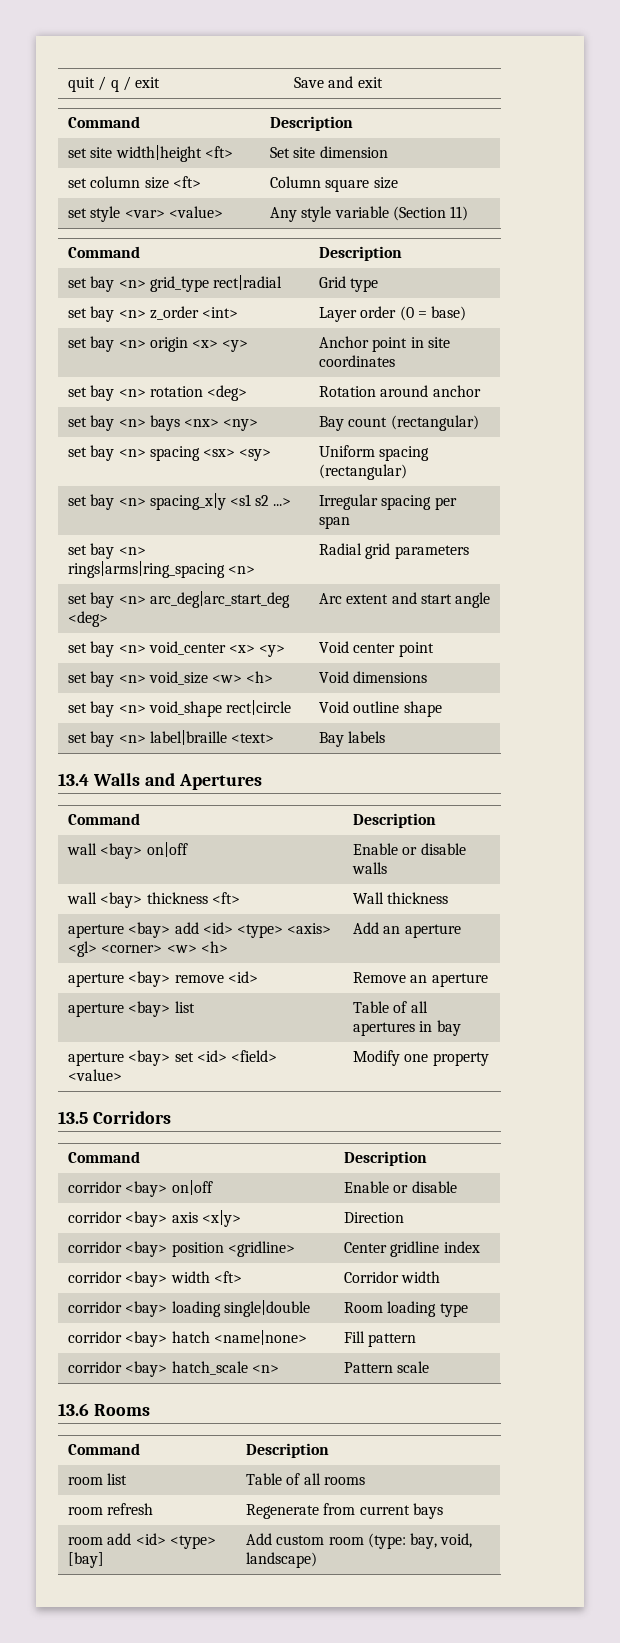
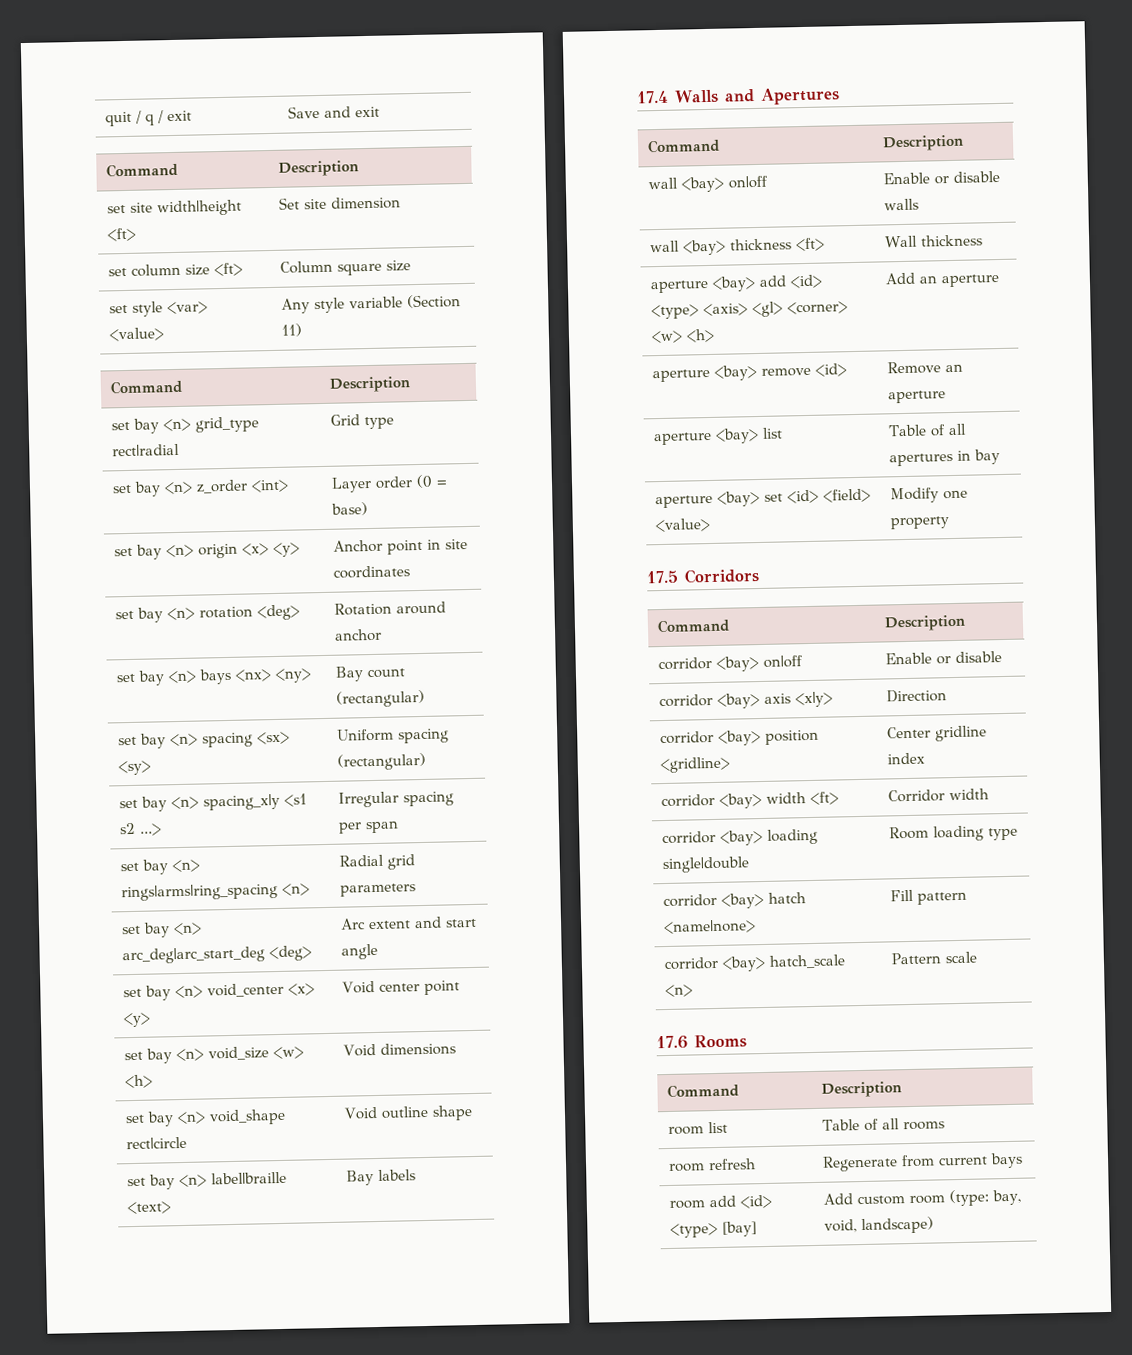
[58,773,89,786] 13.4 -> [636,90,669,104] 17.4
[58,1111,88,1124] 13.5 -> [646,570,679,584] 17.5
[58,1403,89,1416] 13.6 -> [656,1035,688,1050] 17.6

